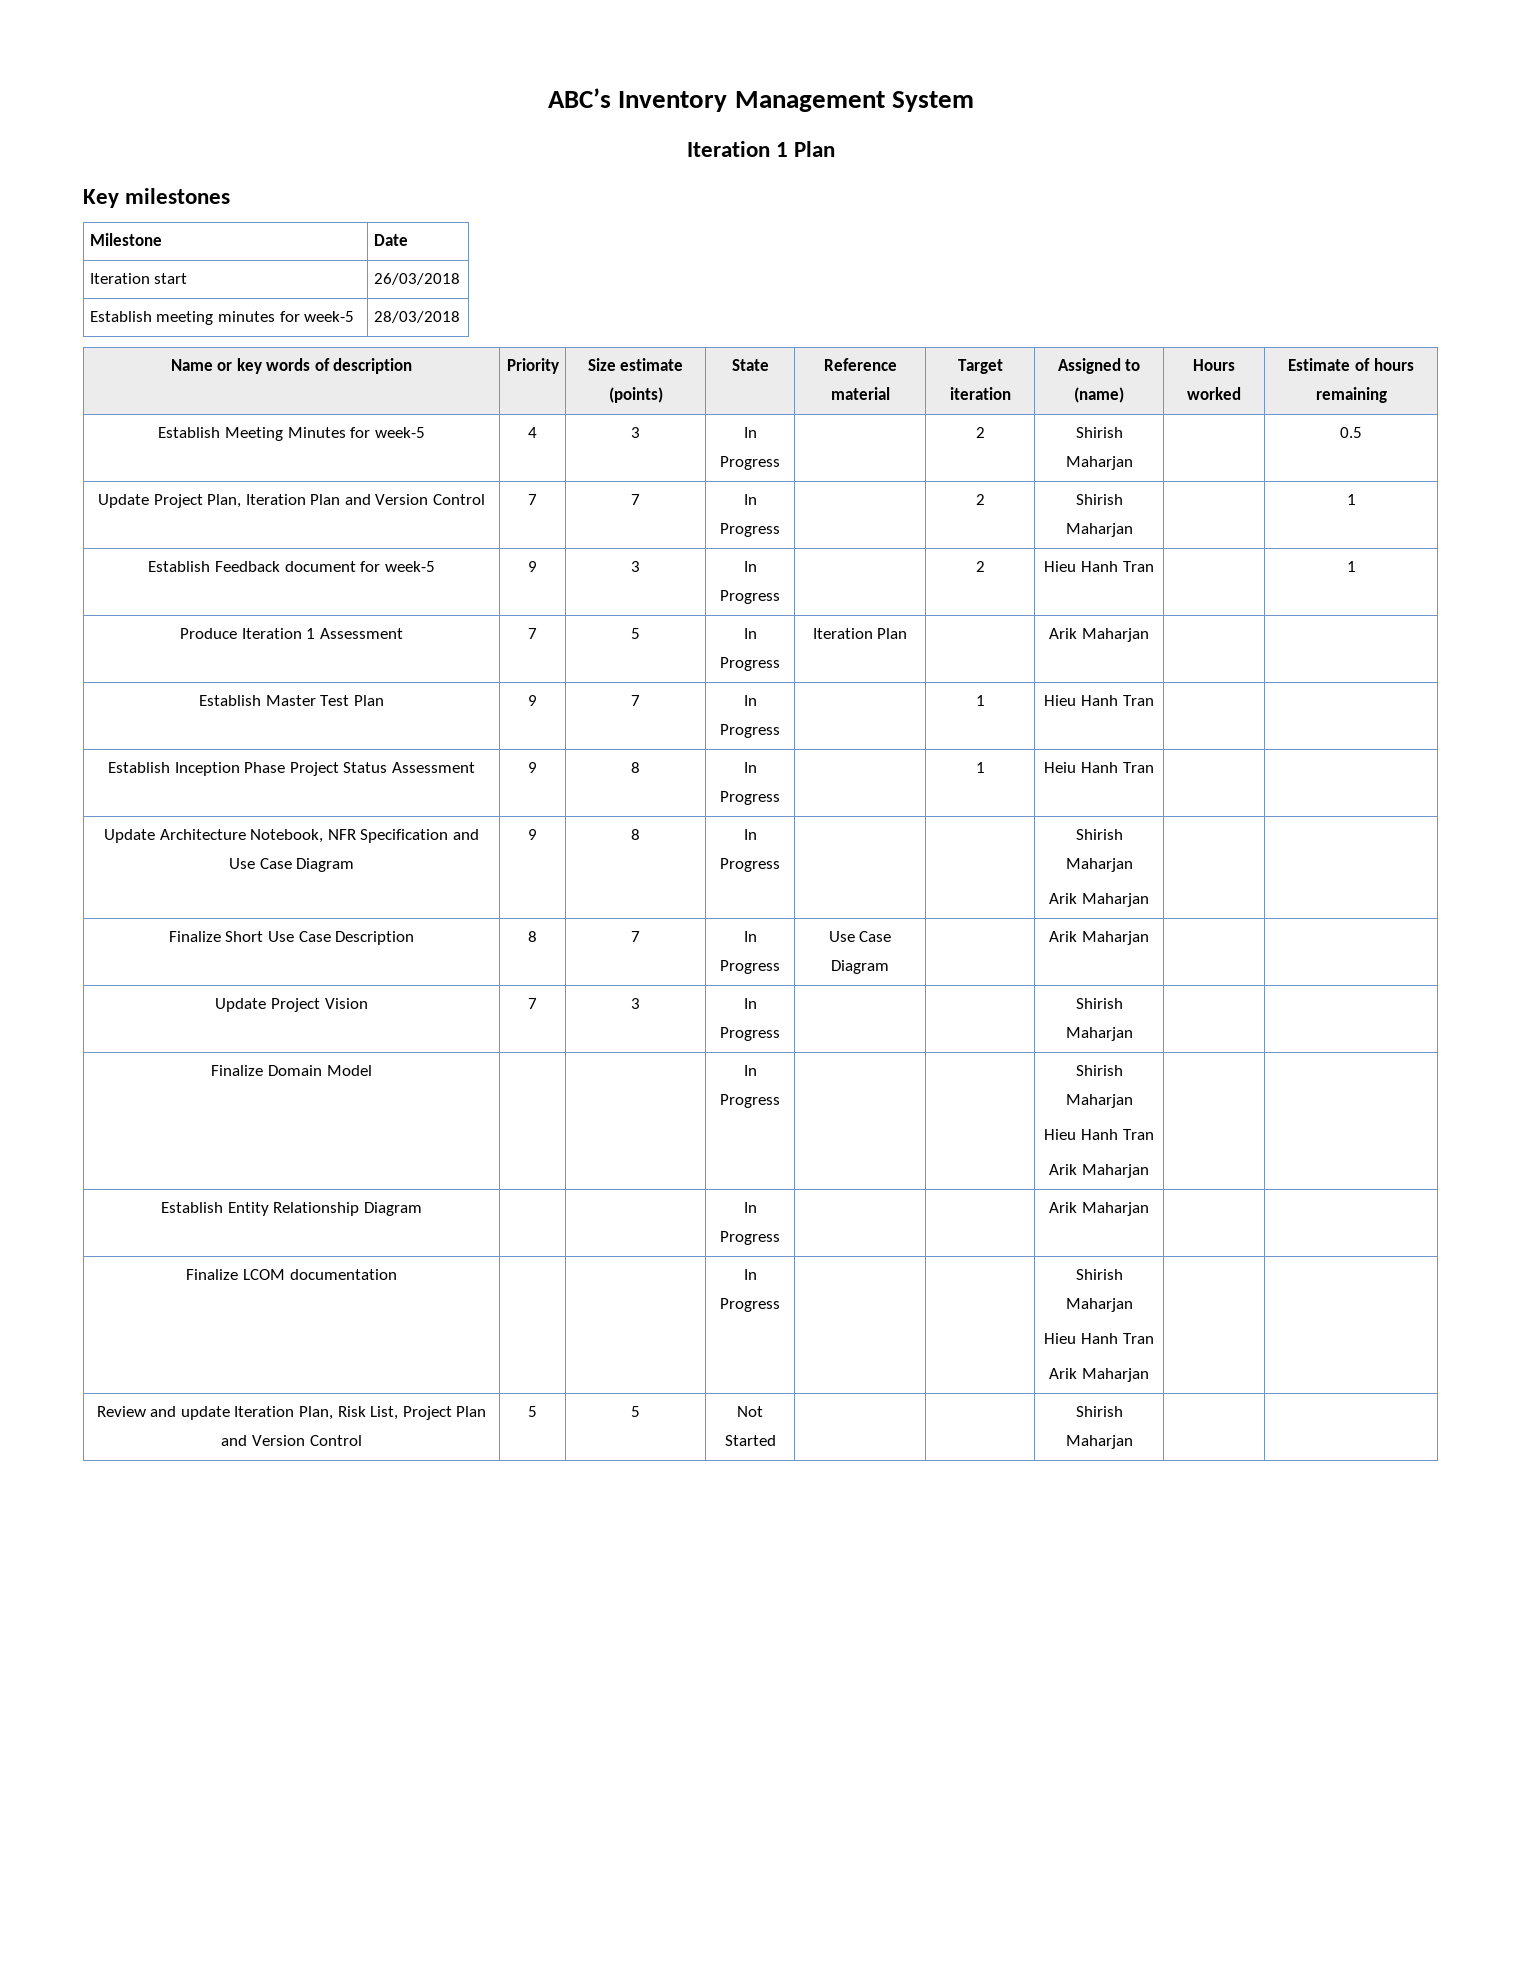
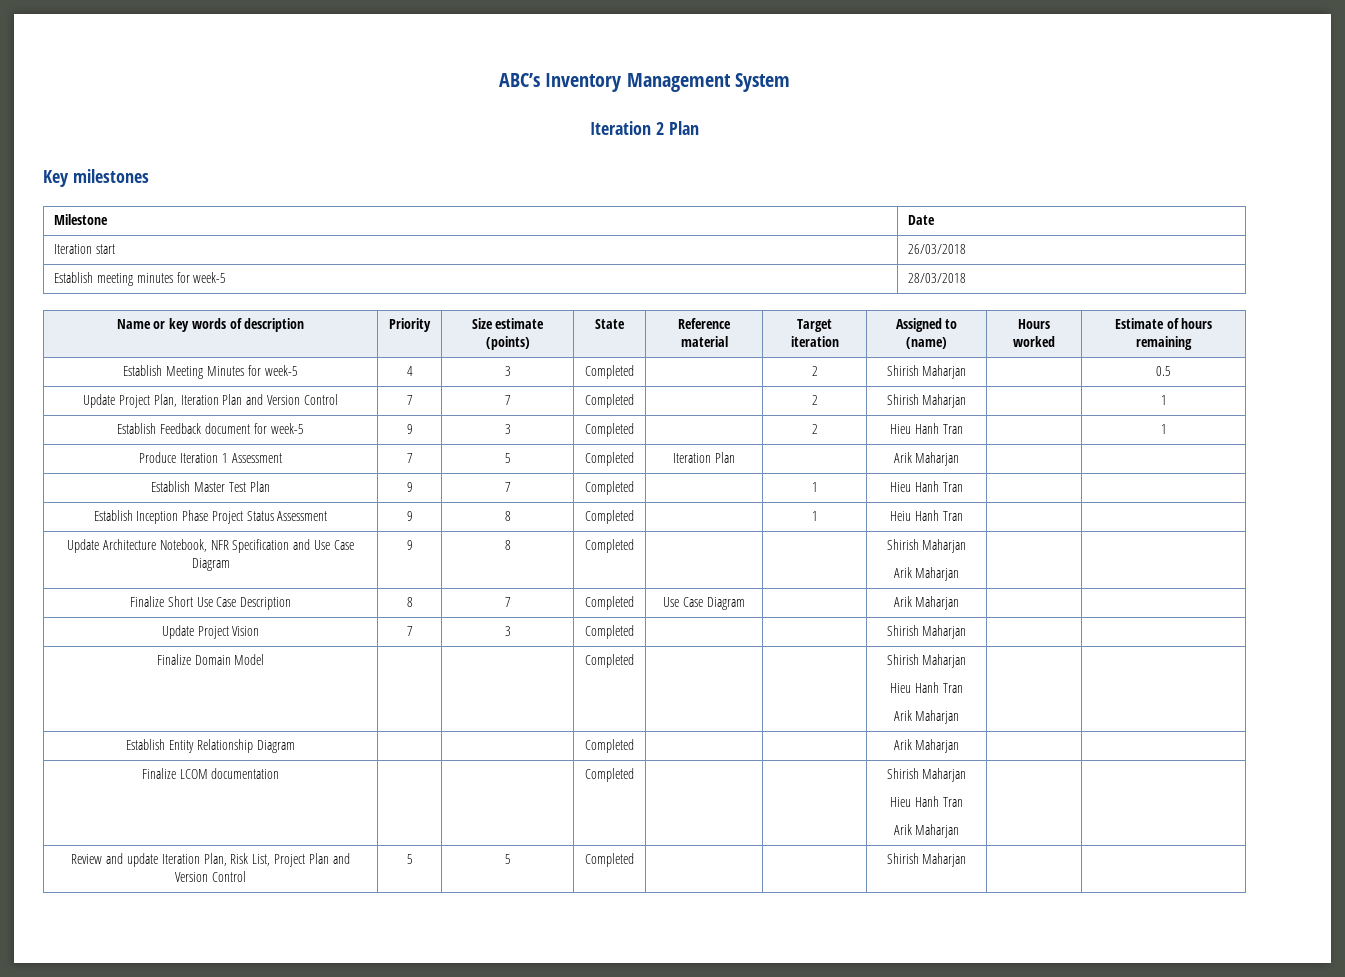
[776,142,788,157] 1 -> [656,122,664,135] 2
[743,427,757,438] [720,456,780,470] In Progress -> [585,365,635,379] Completed
[743,494,757,505] [720,523,780,537] In Progress -> [585,394,635,408] Completed
[743,561,757,572] [720,590,780,604] In Progress -> [585,423,635,437] Completed
[743,628,757,639] [720,657,780,671] In Progress -> [585,452,635,466] Completed
[743,695,757,706] [720,724,780,738] In Progress -> [585,481,635,495] Completed
[743,762,757,773] [720,791,780,805] In Progress -> [585,510,635,524] Completed
[743,829,757,840] [720,858,780,872] In Progress -> [585,539,635,553] Completed
[743,931,757,942] [720,960,780,974] In Progress -> [585,596,635,610] Completed
[743,998,757,1009] [720,1027,780,1041] In Progress -> [585,625,635,639] Completed
[743,1065,757,1076] [720,1094,780,1108] In Progress -> [585,654,635,668] Completed
[743,1202,757,1213] [720,1231,780,1245] In Progress -> [585,739,635,753] Completed
[743,1269,757,1280] [720,1298,780,1312] In Progress -> [585,768,635,782] Completed
[737,1406,763,1417] [724,1435,776,1446] Not Started -> [585,853,635,867] Completed

